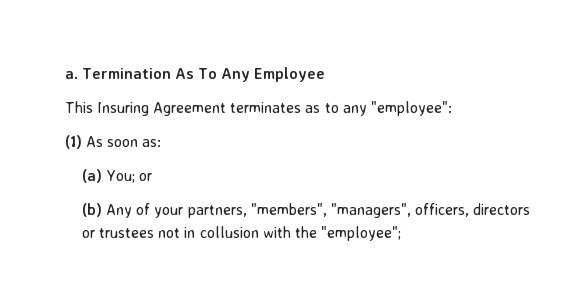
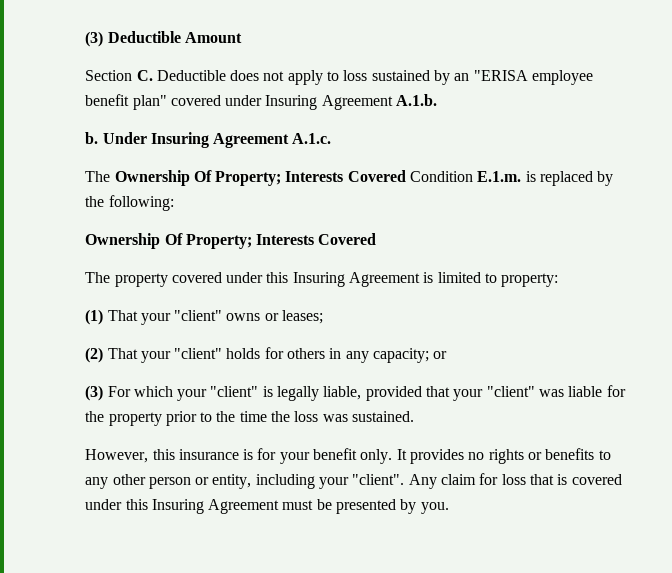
[64,67,326,82] [64,101,452,116] [64,135,162,149] [81,169,153,183] [81,203,531,218] [81,226,402,241] a. Termination As To Any Employee // This Insuring Agreement terminates as to any "employee": // (1) As soon as: // (a) You; or // (b) Any of your partners, "members", "managers", officers, directors or trustees not in collusion with the "employee"; -> [85,31,242,47] [85,70,594,85] [85,94,438,110] [85,132,332,148] [85,170,614,186] [85,195,174,211] [85,233,377,249] [85,272,559,287] [85,309,324,325] [85,347,448,363] [85,385,626,401] [85,411,415,426] [85,448,611,464] [85,473,622,489] [85,499,449,514] (3) Deductible Amount // Section C. Deductible does not apply to loss sustained by an "ERISA employee benefit plan" covered under Insuring Agreement A.1.b. // b. Under Insuring Agreement A.1.c. // The Ownership Of Property; Interests Covered Condition E.1.m. is replaced by the following: // Ownership Of Property; Interests Covered // The property covered under this Insuring Agreement is limited to property: // (1) That your "client" owns or leases; // (2) That your "client" holds for others in any capacity; or // (3) For which your "client" is legally liable, provided that your "client" was liable for the property prior to the time the loss was sustained. // However, this insurance is for your benefit only. It provides no rights or benefits to any other person or entity, including your "client". Any claim for loss that is covered under this Insuring Agreement must be presented by you.

